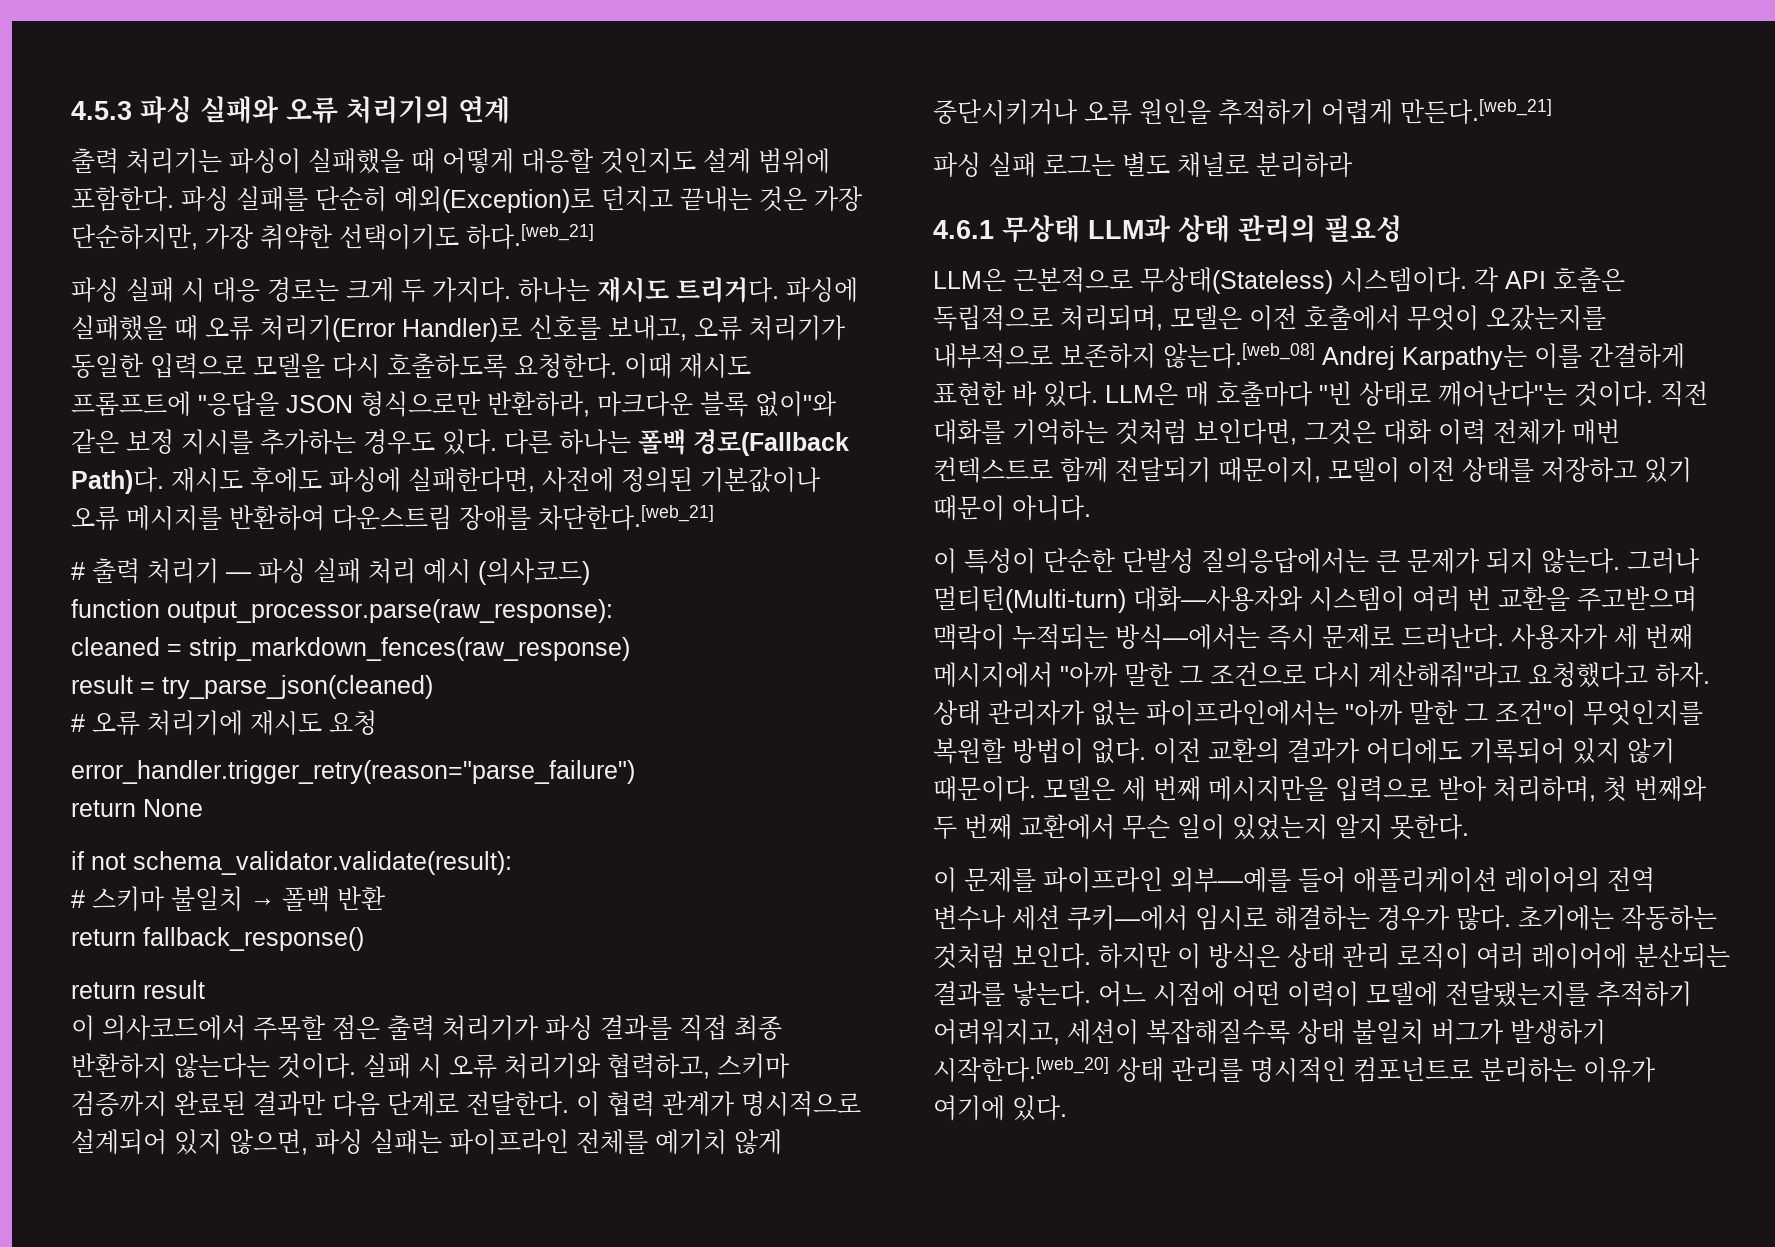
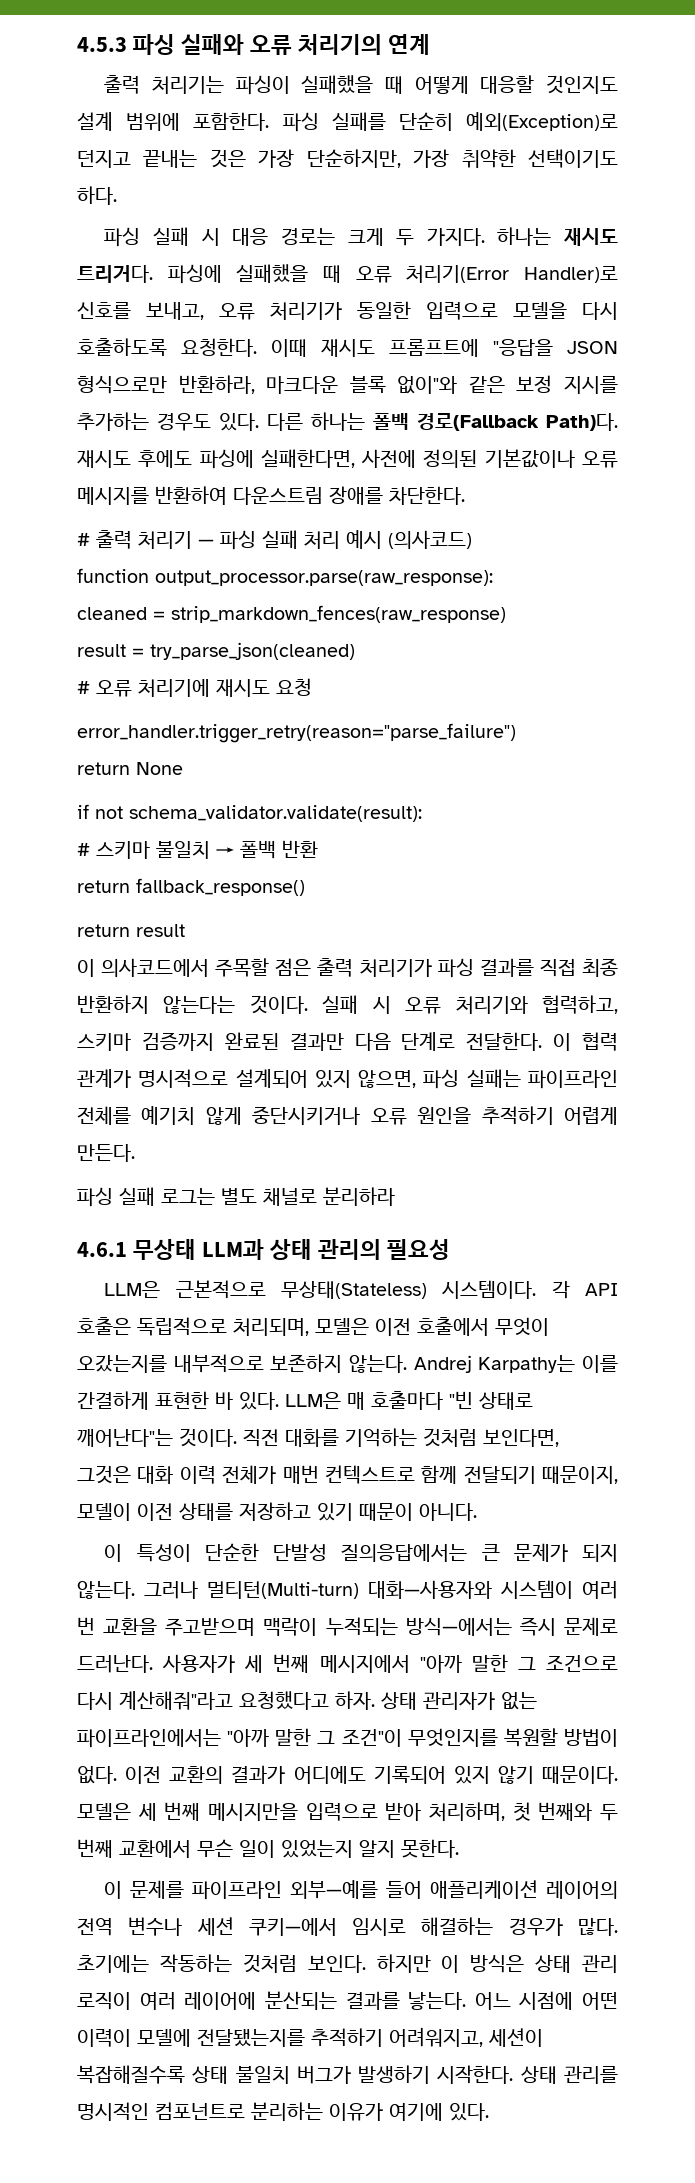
[466,224,594,250] 하다.[web_21] -> [77,186,117,205] 하다.
[538,505,714,531] 차단한다.[web_21] -> [389,486,465,505] 차단한다.
[1400,99,1552,125] 만든다.[web_21] -> [77,1144,135,1162] 만든다.
[1163,343,1315,369] 않는다.[web_08] -> [349,1355,408,1373] 않는다.
[933,1057,1109,1083] 시작한다.[web_20] -> [437,2065,514,2084] 시작한다.

